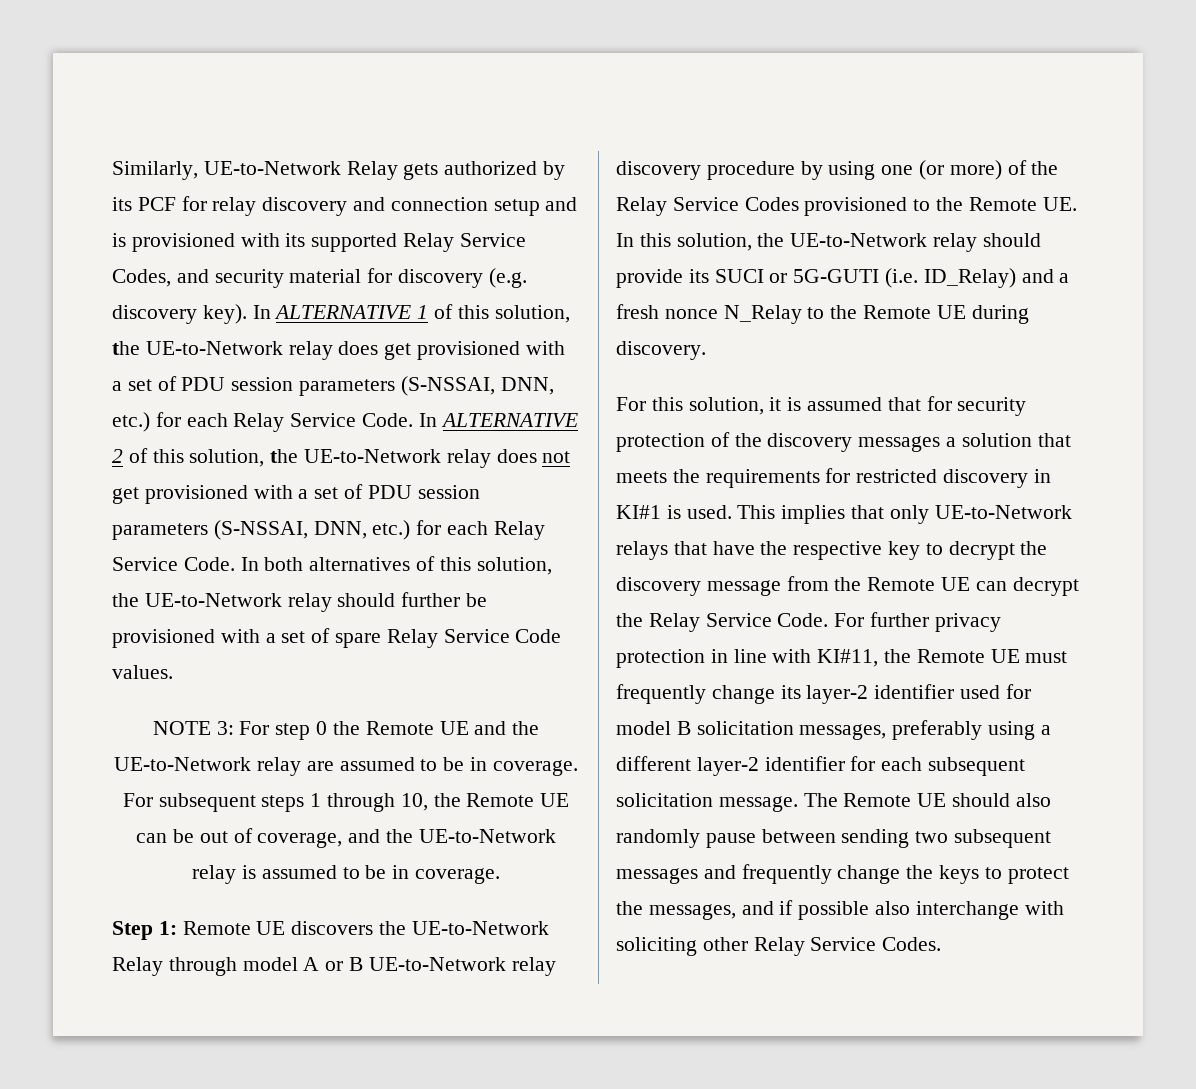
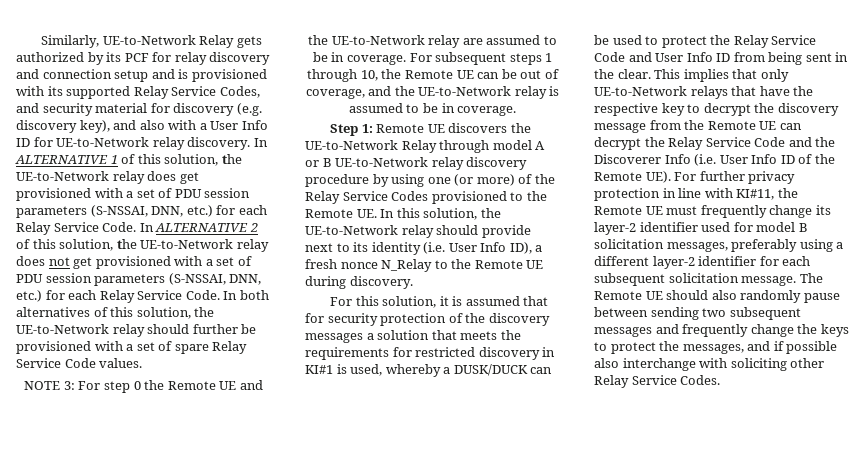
[202,304,247,324] key). -> [79,120,268,133] [16,137,251,150] key), and also with a User Info ID for UE-to-Network relay discovery.
[688,268,1054,288] its SUCI or 5G-GUTI (i.e. ID_Relay) and -> [305,242,532,255] next to its identity (i.e. User Info ID),
[686,505,732,519] used. -> [350,364,553,377] [594,35,817,48] [594,52,849,65] [594,69,651,79] used, whereby a DUSK/DUCK can be used to protect the Relay Service Code and User Info ID from being sent in the clear.
[777,613,829,627] Code. -> [754,137,836,147] [594,154,835,166] [594,171,671,183] Code and the Discoverer Info (i.e. User Info ID of the Remote UE).

